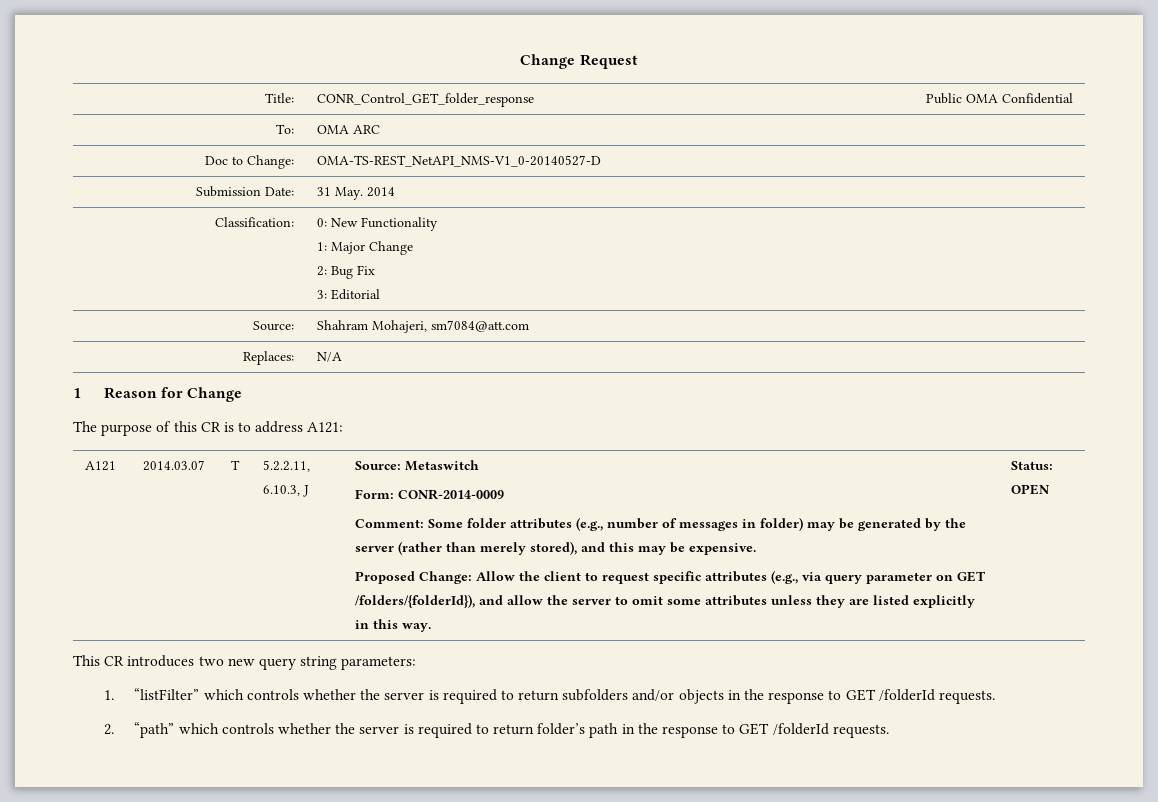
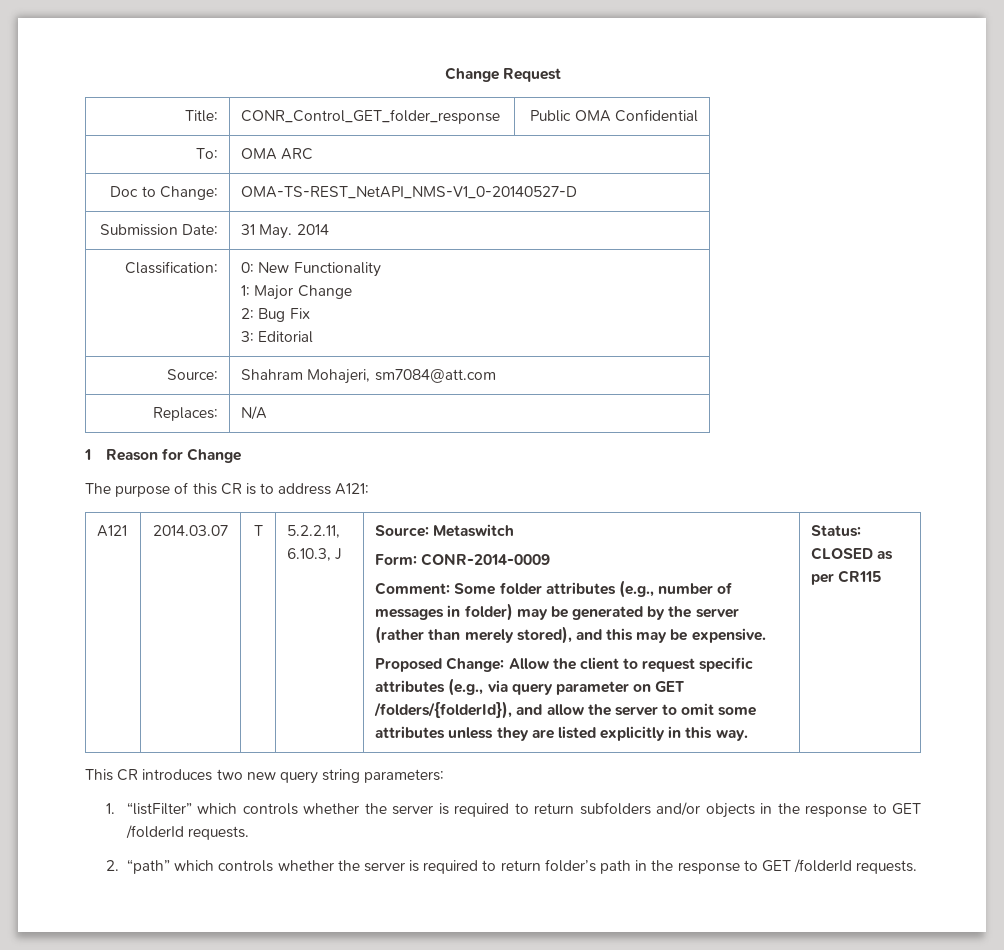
[1011,484,1051,495] OPEN -> [811,547,894,560] [811,570,882,585] CLOSED as per CR115

